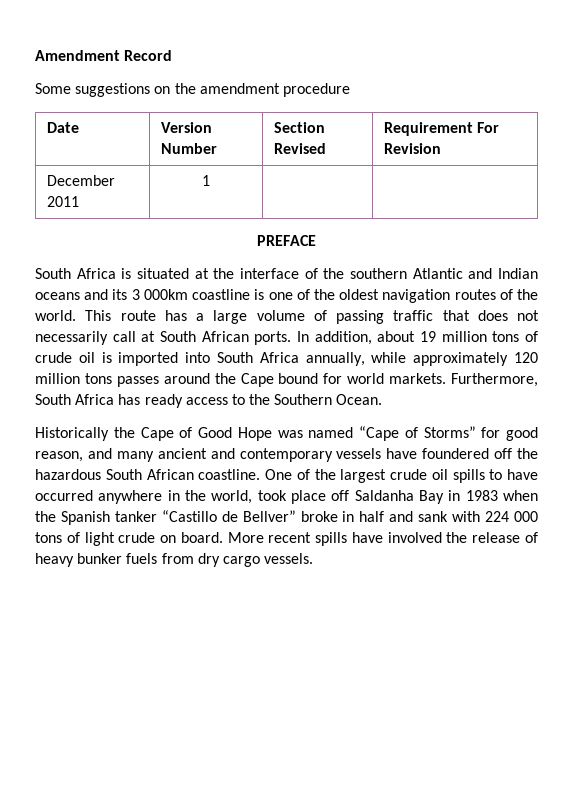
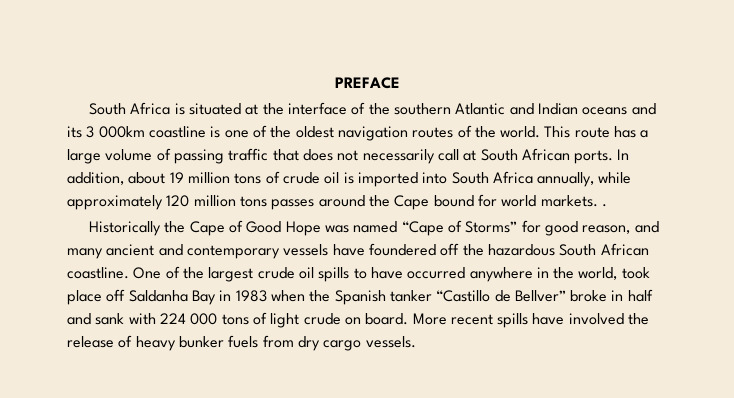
[35,50,173,61] [35,83,350,97] [47,122,80,133] [161,122,213,133] [161,143,218,154] [274,122,326,133] [274,143,327,154] [384,122,500,136] [384,143,442,154] [47,175,116,186] [47,196,80,207] [202,175,210,186] Amendment Record // Some suggestions on the amendment procedure // Date | Version Number | Section Revised | Requirement For Revision // December 2011 | 1 | | // -> (334, 83) none
[450,373,538,387] [35,394,383,408] Furthermore, South Africa has ready access to the Southern Ocean. -> [601,204,607,207] .

